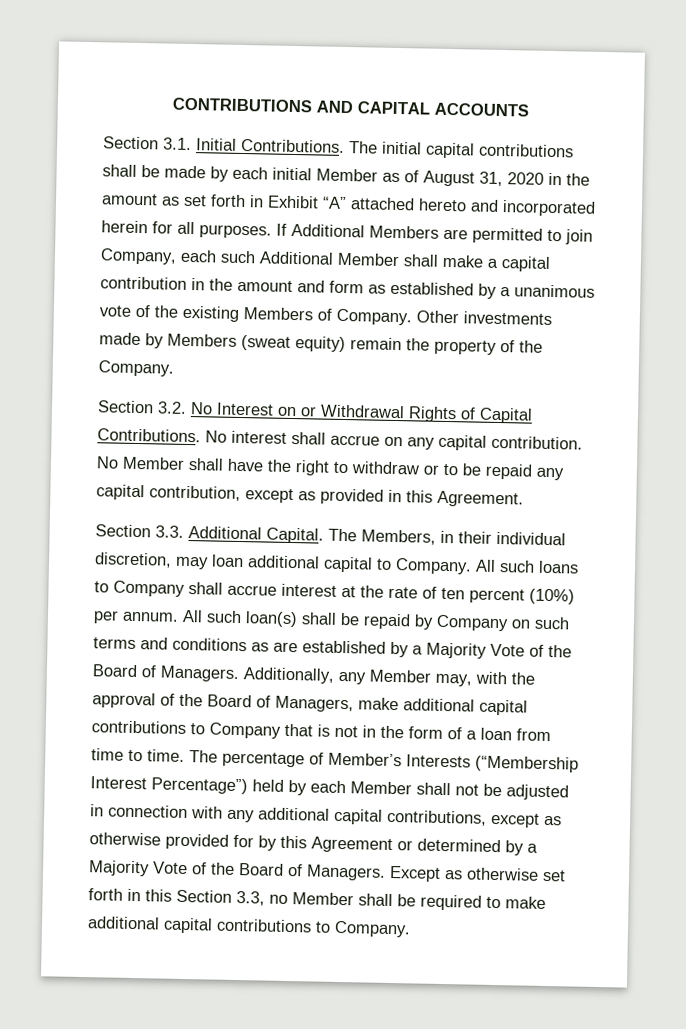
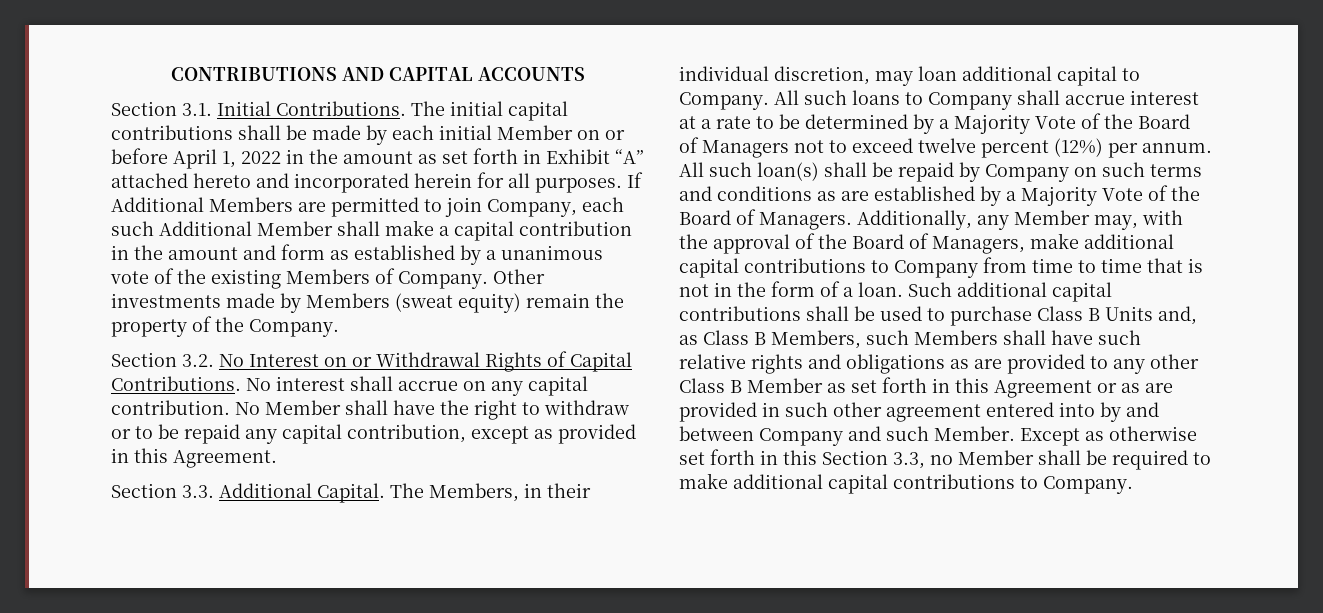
[382,170,544,187] as of August 31, 2020 -> [577,130,625,140] [111,148,281,169] on or before April 1, 2022
[360,585,575,605] the rate of ten percent (10%) -> [701,113,1190,134] [679,137,1103,158] a rate to be determined by a Majority Vote of the Board of Managers not to exceed twelve percent (12%)
(281, 730) none -> [983,257,1142,273] from time to time
[480,727,551,742] [91,748,579,773] [90,776,569,801] [90,804,562,828] [89,832,538,856] [88,860,386,881] loan from time to time. The percentage of Member’s Interests (“Membership Interest Percentage”) held by each Member shall not be adjusted in connection with any additional capital contributions, except as otherwise provided for by this Agreement or determined by a Majority Vote of the Board of Managers. -> [858,282,1112,302] [679,306,1197,326] [679,330,1141,349] [679,354,1199,374] [679,377,1173,398] [679,402,1159,422] [679,426,1015,446] loan. Such additional capital contributions shall be used to purchase Class B Units and, as Class B Members, such Members shall have such relative rights and obligations as are provided to any other Class B Member as set forth in this Agreement or as are provided in such other agreement entered into by and between Company and such Member.

